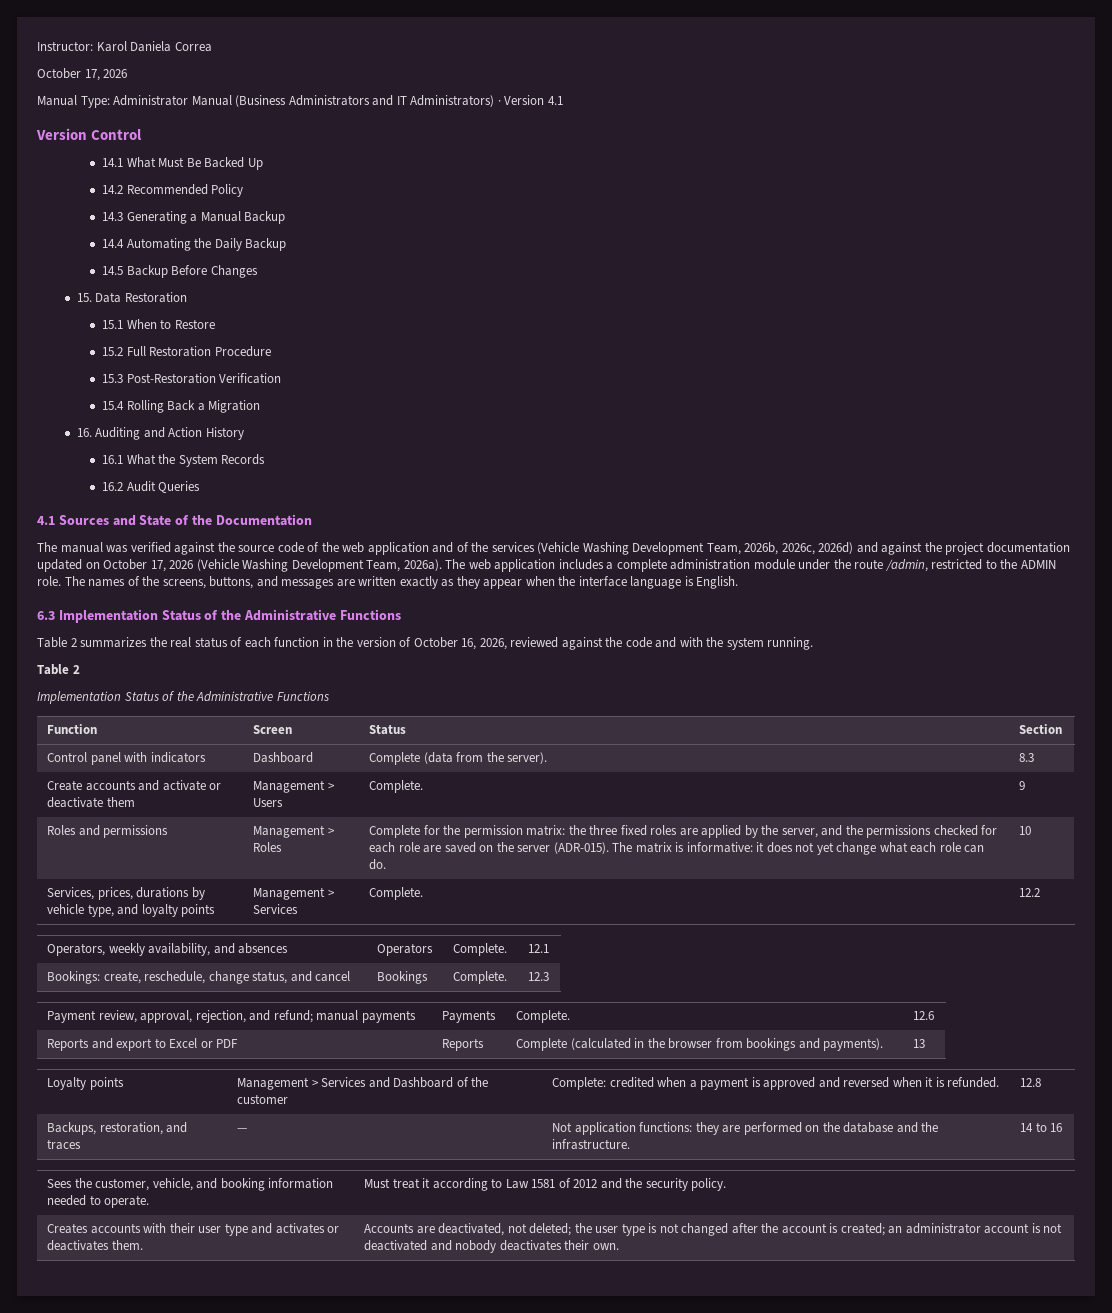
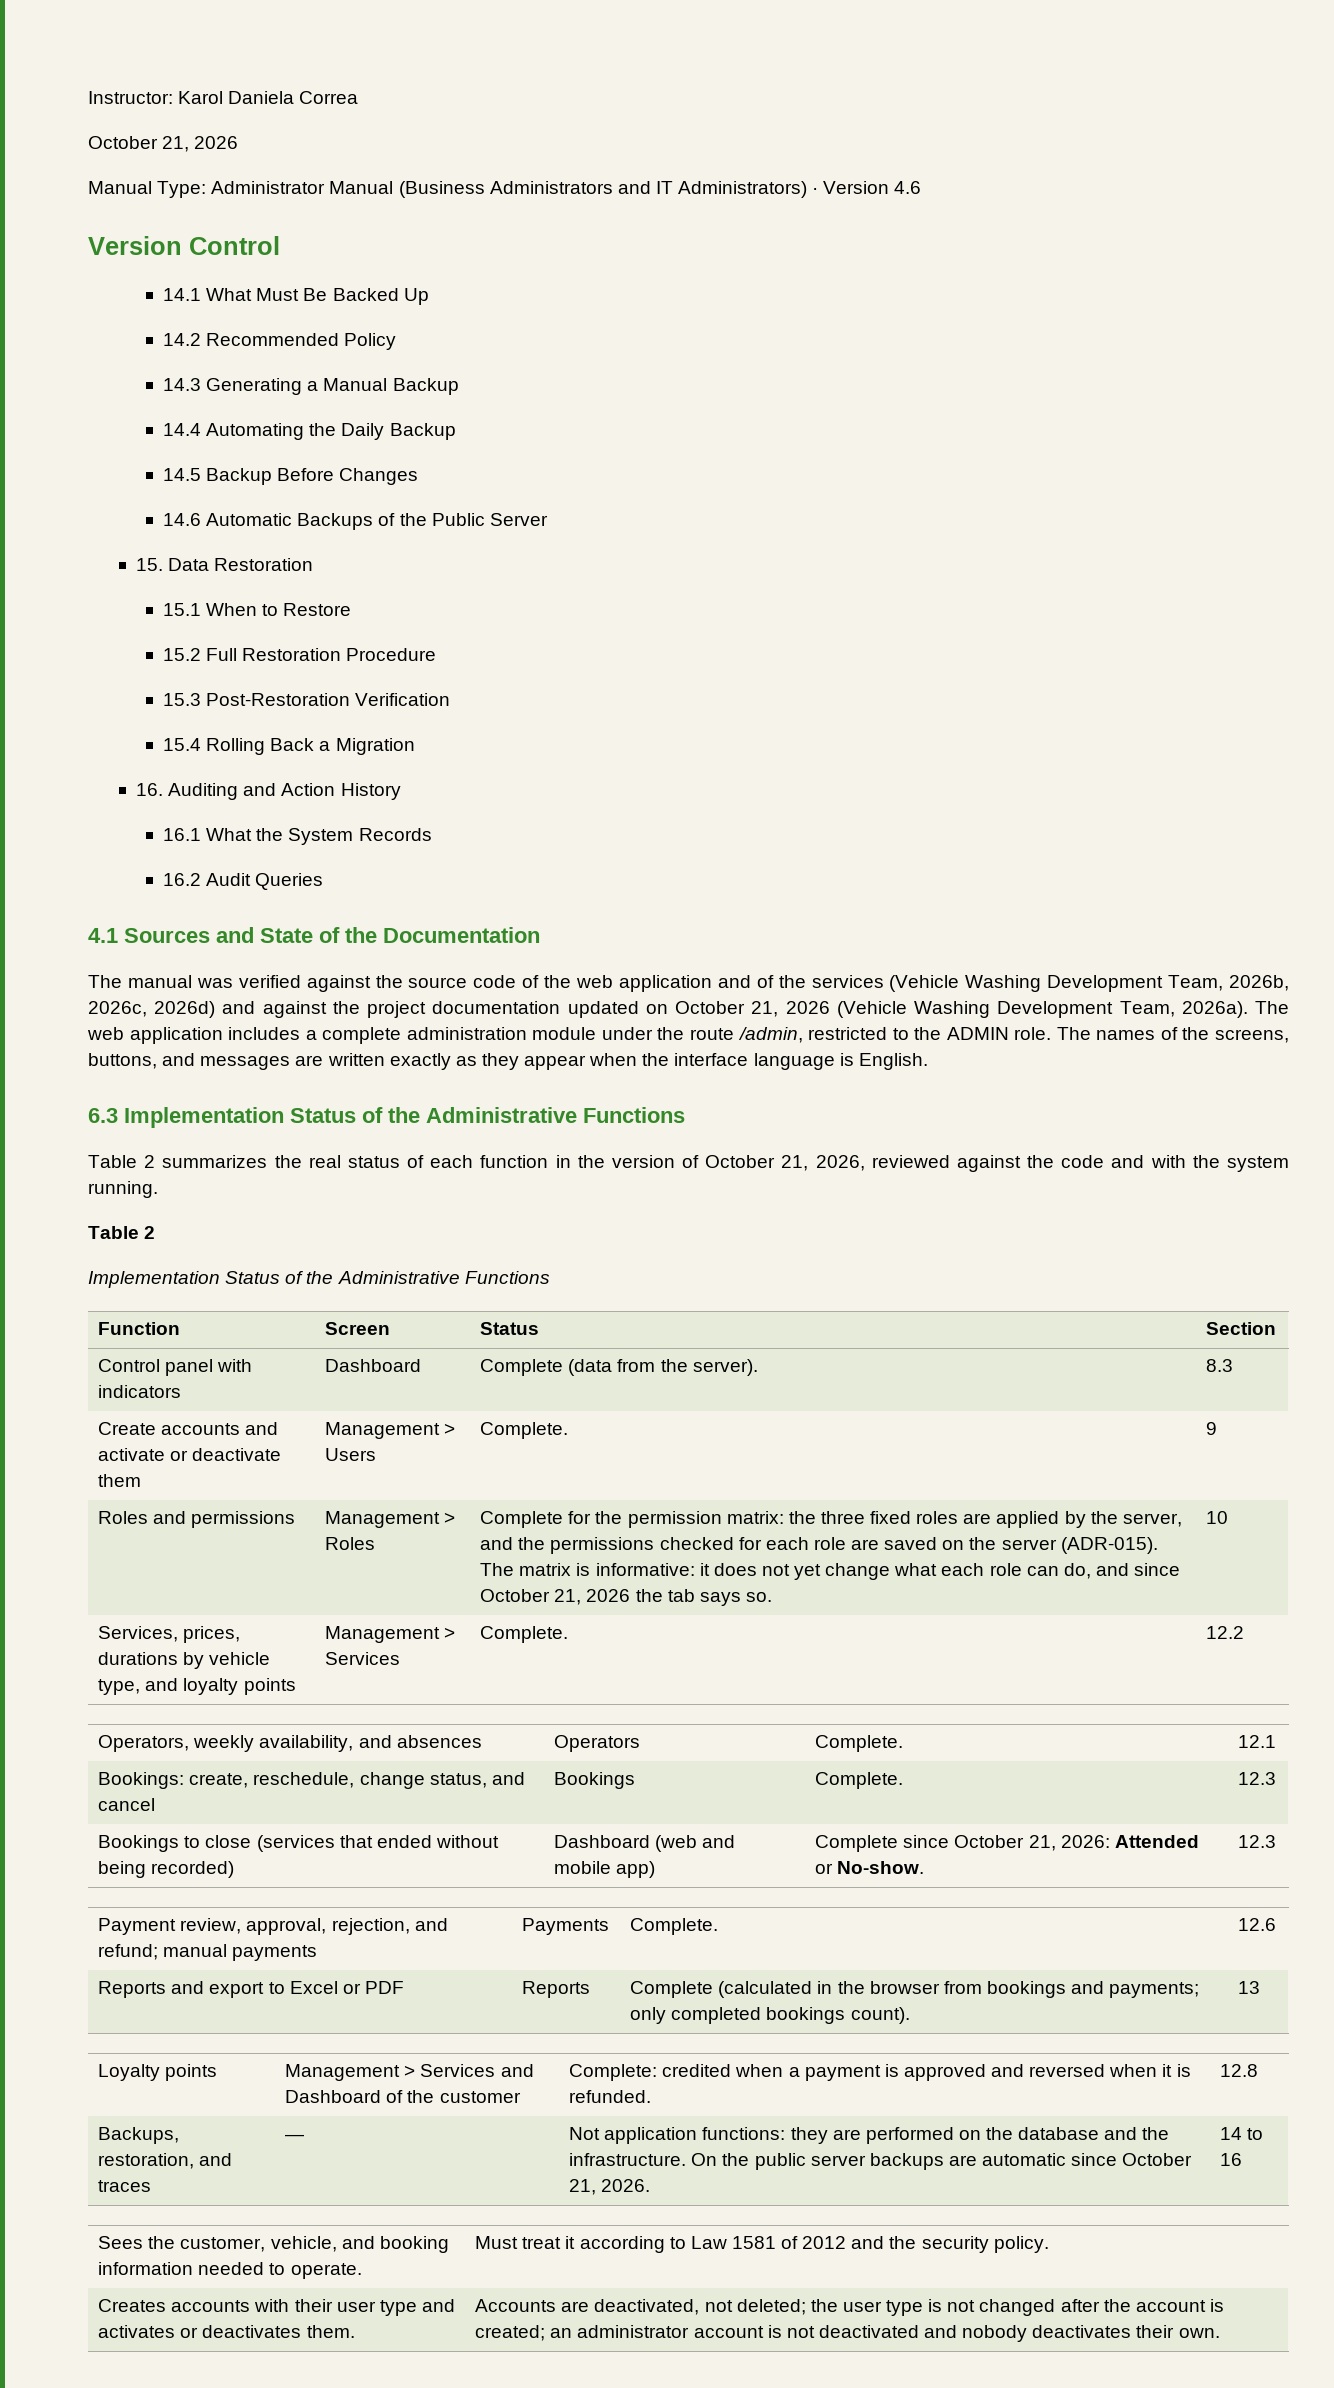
[84,69,100,81] 17, -> [162,136,190,152] 21,
[547,96,563,105] 4.1 -> [894,181,922,194] 4.6
(258, 271) none -> [163,513,548,530] // 14.6 Automatic Backups of the Public Server
[150,560,166,572] 17, -> [751,1001,779,1017] 21,
[461,638,477,650] 16, -> [781,1155,809,1171] 21,
[369,859,387,870] do. -> [1063,1563,1181,1579] [480,1589,772,1606] do, and since October 21, 2026 the tab says so.
(550, 976) none -> [98,1835,499,1852] [98,1861,235,1878] [554,1835,736,1852] [554,1861,656,1878] [815,1835,1199,1852] [815,1861,925,1874] [1238,1835,1277,1848] // Bookings to close (services that ended without being recorded) | Dashboard (web and mobile app) | Complete since October 21, 2026: Attended or No-show. | 12.3
[823,1038,884,1051] payments). -> [1109,1982,1200,1998] [630,2007,910,2024] payments; only completed bookings count).
(631, 1144) none -> [691,2153,1193,2170] [569,2179,651,2195] On the public server backups are automatic since October 21, 2026.

